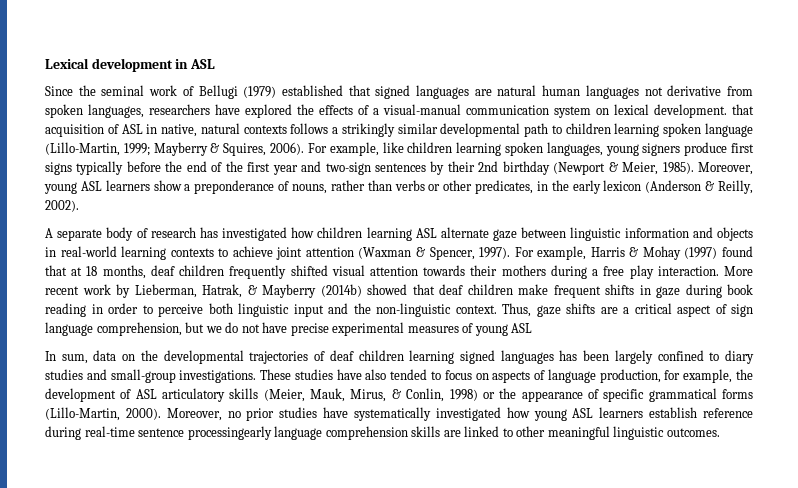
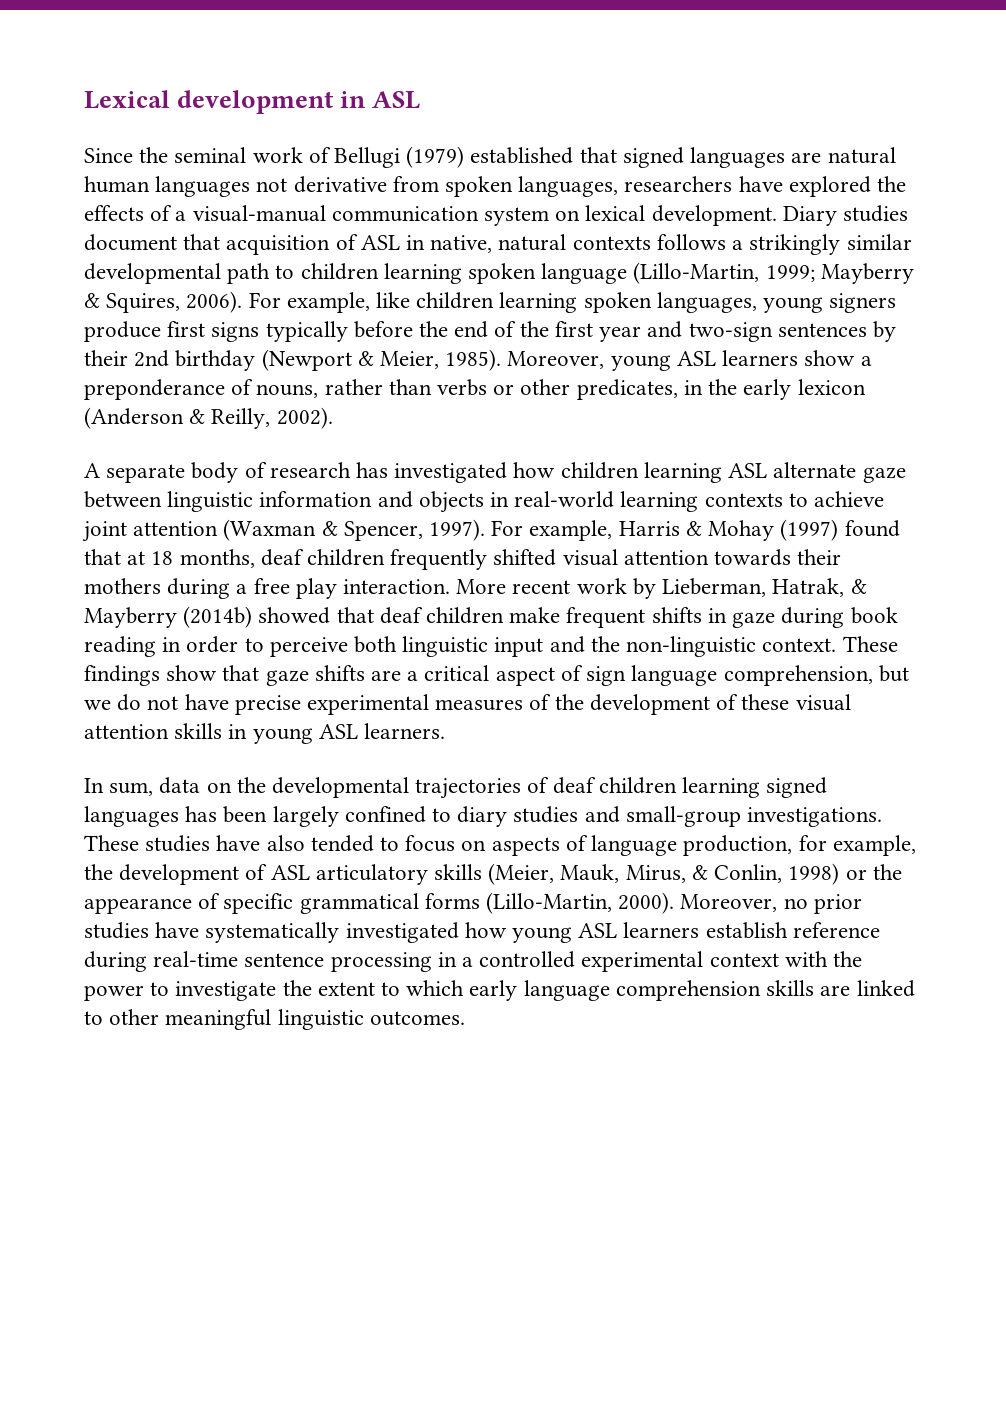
(727, 111) none -> [782,205,909,226] [84,234,177,251] Diary studies document
[502,303,531,317] Thus, -> [842,636,898,652] [84,665,260,686] These findings show that
[474,323,533,336] young ASL -> [554,694,851,715] [84,723,446,744] the development of these visual attention skills in young ASL learners.
[187,426,272,440] processingearly -> [330,951,863,972] [84,980,518,1001] processing in a controlled experimental context with the power to investigate the extent to which early

